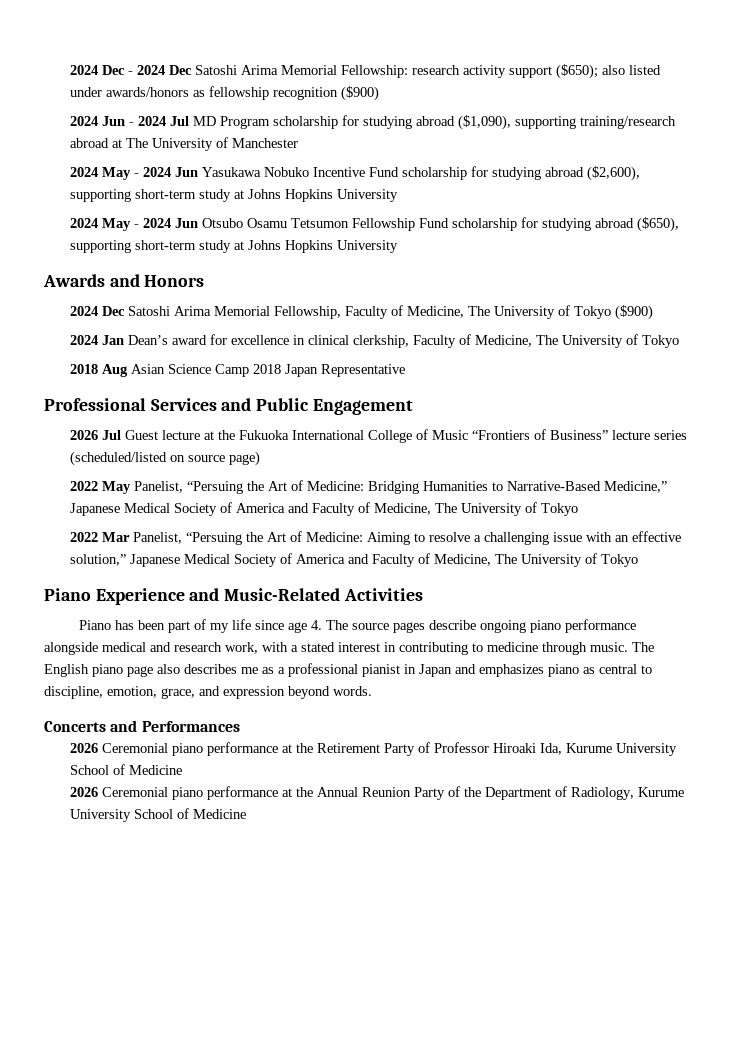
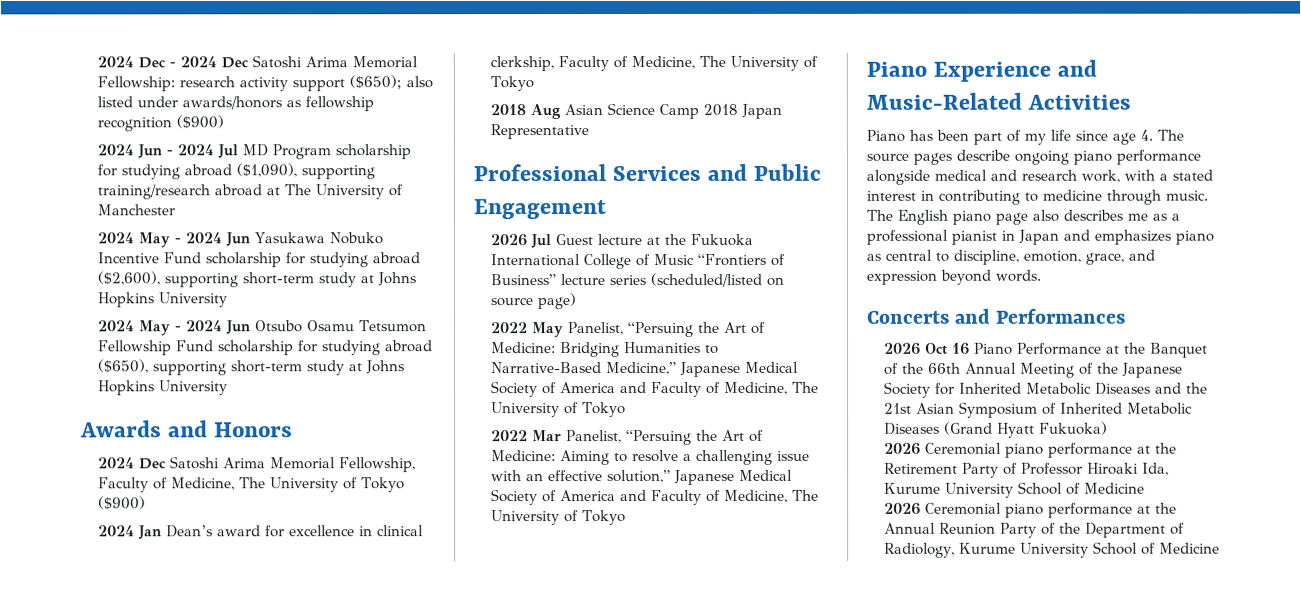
(240, 726) none -> [884,342,1209,358] [884,362,1184,378] [884,381,1209,398] [884,401,1194,418] [884,421,1109,438] // 2026 Oct 16 Piano Performance at the Banquet of the 66th Annual Meeting of the Japanese Society for Inherited Metabolic Diseases and the 21st Asian Symposium of Inherited Metabolic Diseases (Grand Hyatt Fukuoka)

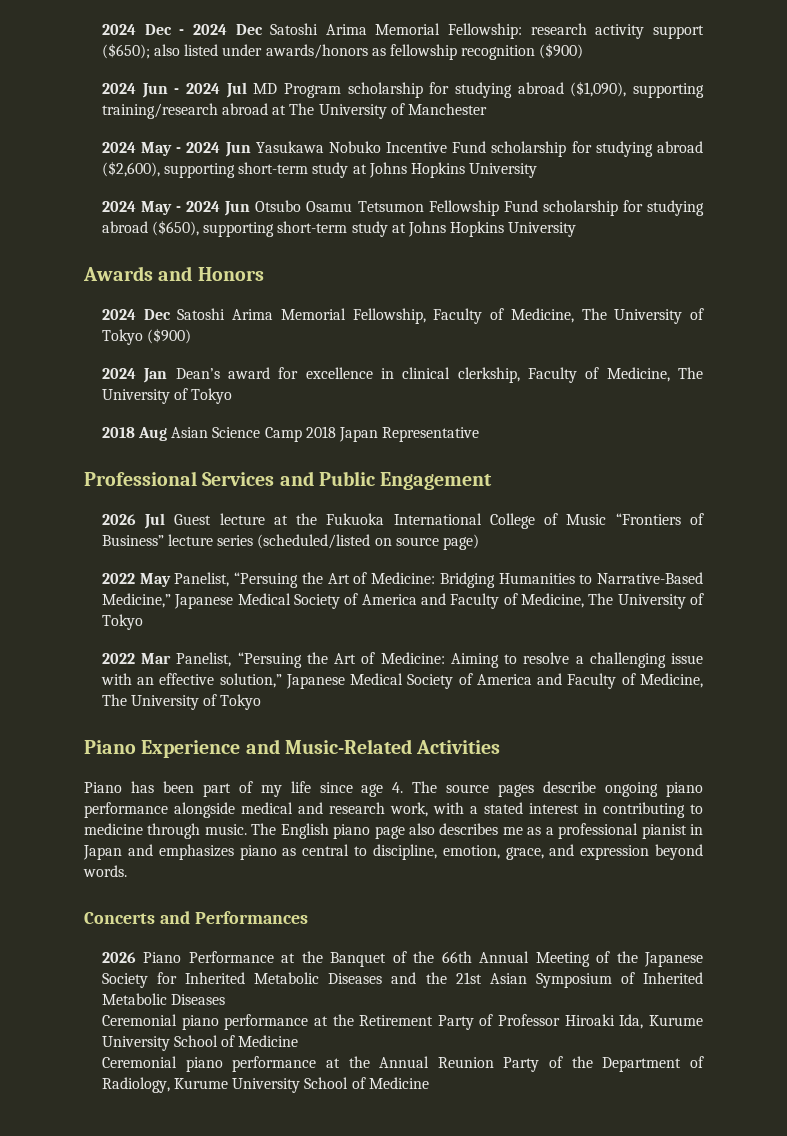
[925,342,971,355] Oct 16 -> (136, 957) none
[944,421,1109,438] [884,442,922,455] (Grand Hyatt Fukuoka) // 2026 -> (226, 999) //
[884,502,922,515] 2026 -> (299, 1041) none

